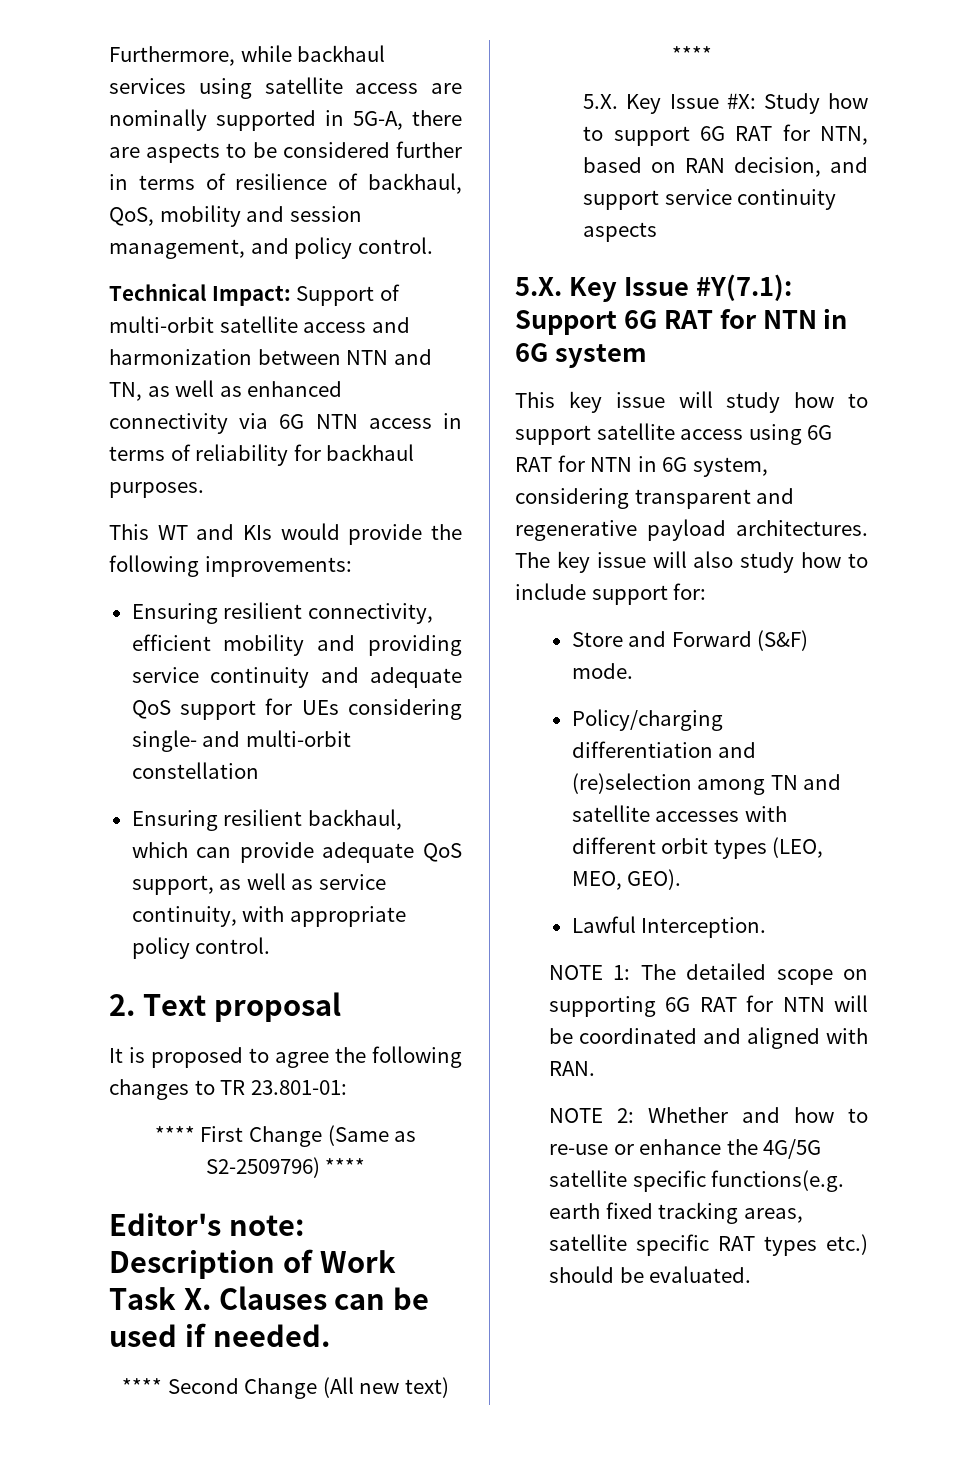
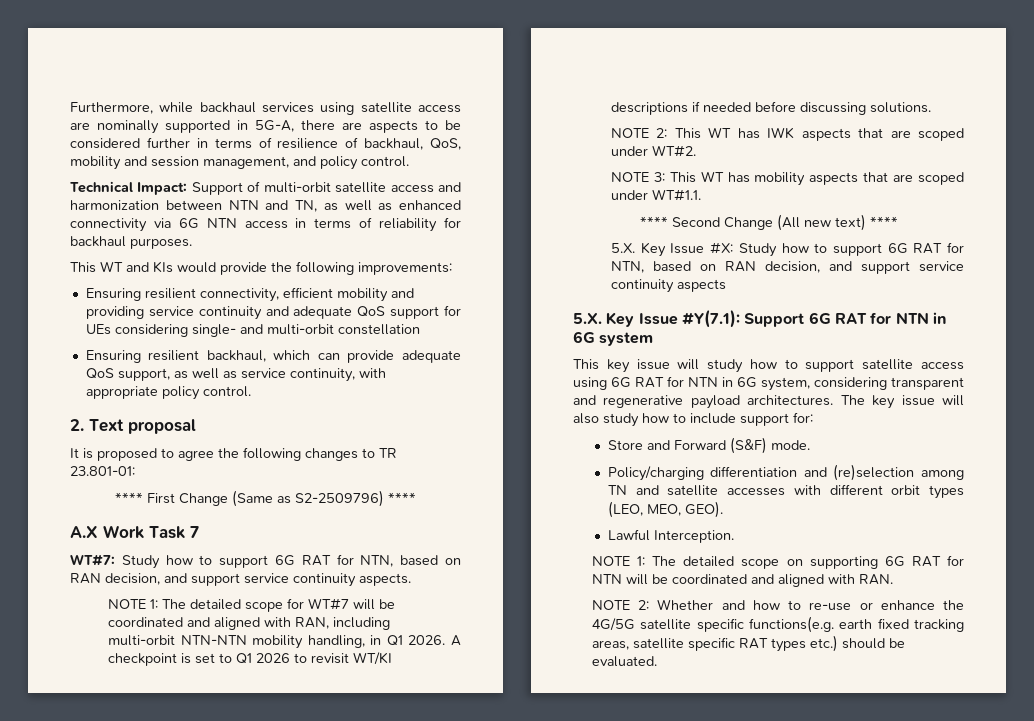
[109,1213,304,1236] [109,1249,396,1279] [109,1286,430,1310] [109,1323,330,1347] Editor's note: Description of Work Task X. Clauses can be used if needed. -> [70,525,199,539] [70,554,462,569] [70,573,411,587] [108,598,396,612] [108,617,391,630] [108,635,461,649] [108,652,393,666] [611,101,932,115] [611,127,964,141] [611,145,697,157] [611,171,964,186] [611,189,702,201] A.X Work Task 7 // WT#7: Study how to support 6G RAT for NTN, based on RAN decision, and support service continuity aspects. // NOTE 1: The detailed scope for WT#7 will be coordinated and aligned with RAN, including multi-orbit NTN-NTN mobility handling, in Q1 2026. A checkpoint is set to Q1 2026 to revisit WT/KI descriptions if needed before discussing solutions. // NOTE 2: This WT has IWK aspects that are scoped under WT#2. // NOTE 3: This WT has mobility aspects that are scoped under WT#1.1.

